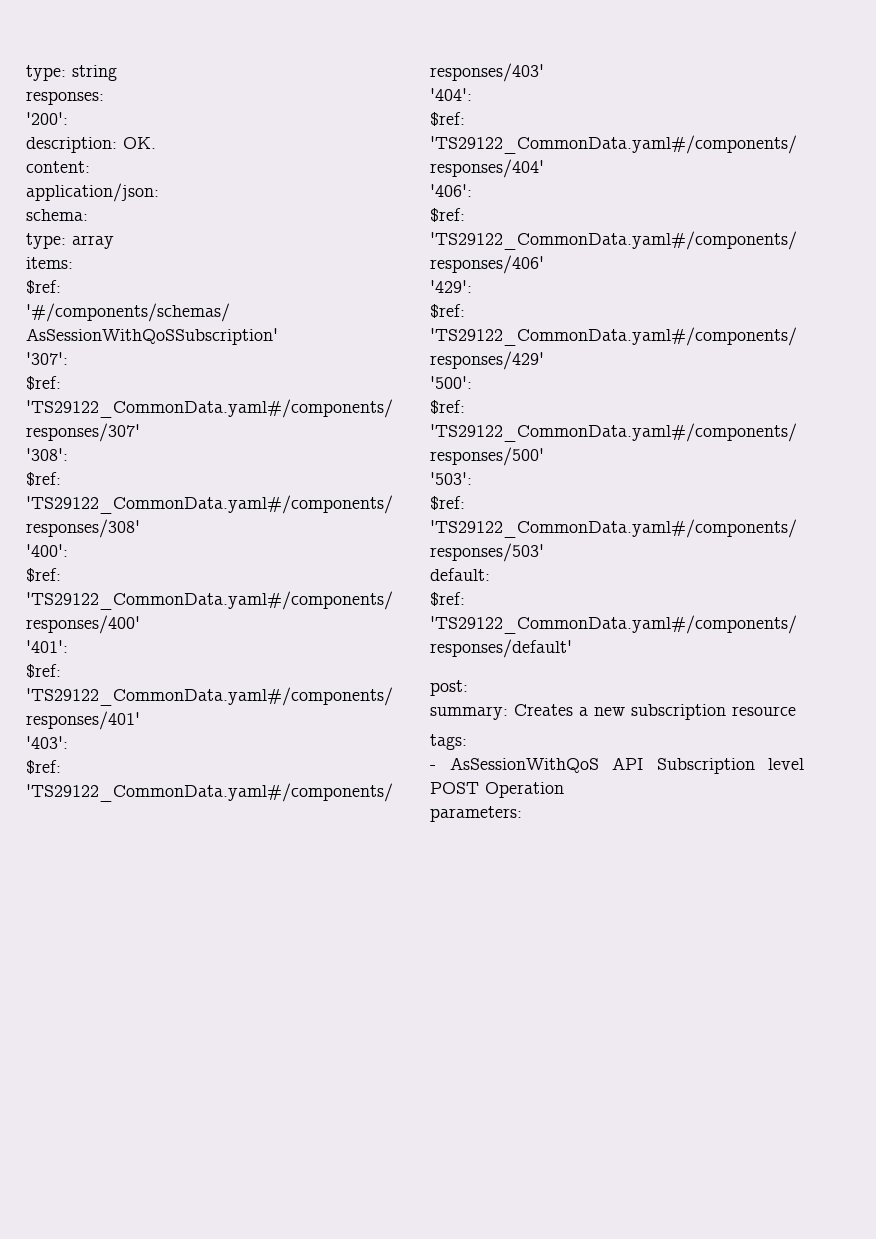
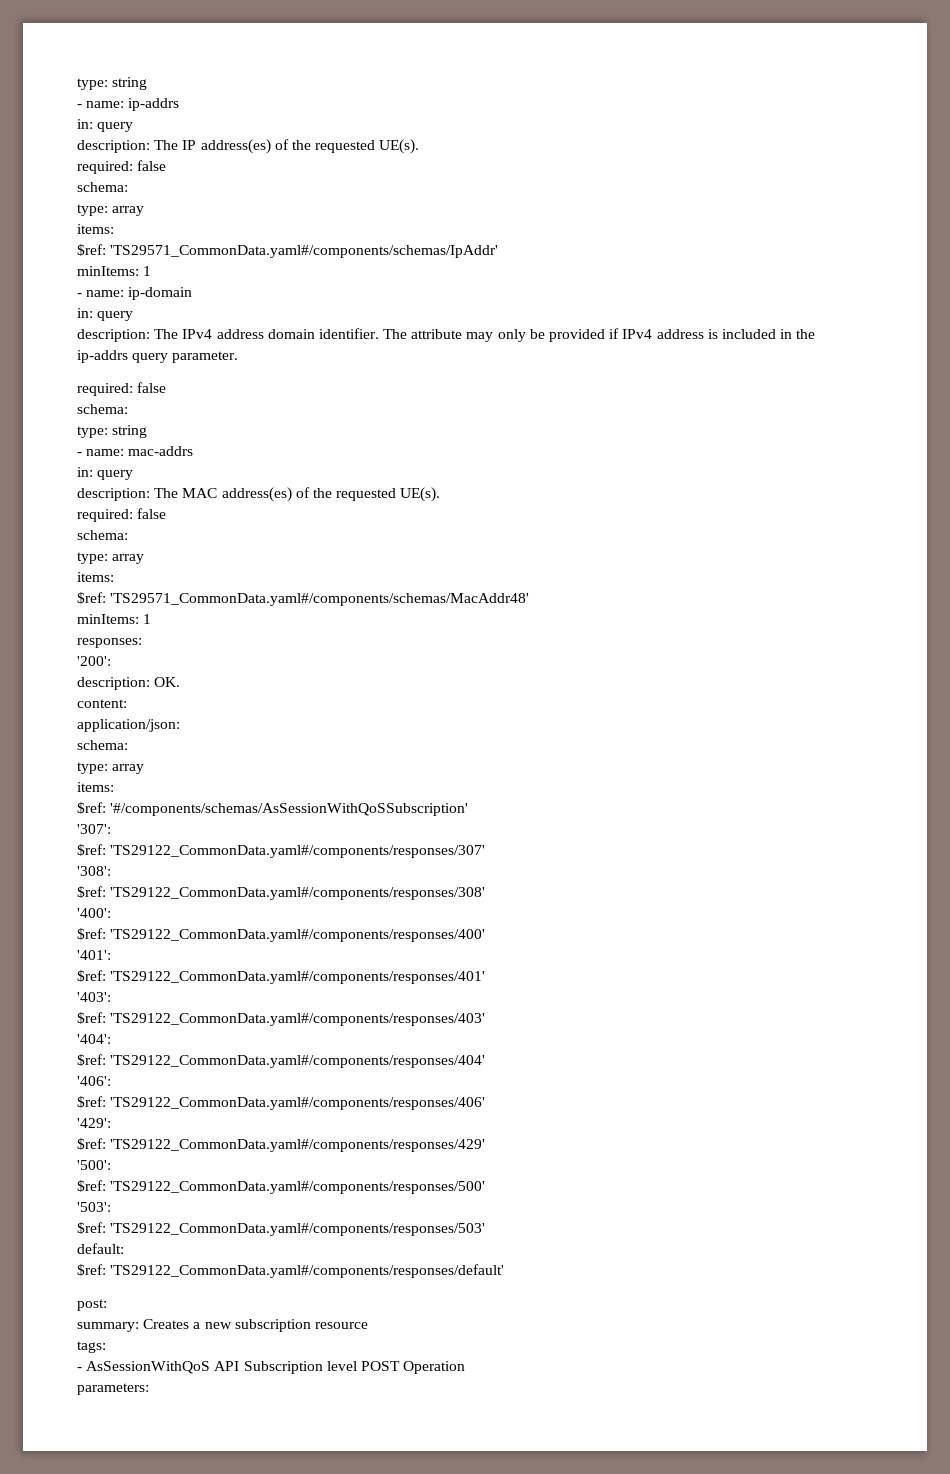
[26,65,117,81] type: string -> [77,77,148,90] [77,98,180,111] [77,119,134,132] [77,139,420,154] [77,160,167,174] [77,182,128,192] [77,204,145,216] [77,224,114,234] [77,244,499,258] [77,266,152,276] [77,287,193,300] [77,308,134,321] [77,328,816,342] [77,350,239,363] [77,382,167,396] [77,404,128,414] [77,425,148,438] [77,446,194,456] [77,467,134,480] [77,487,441,502] [77,508,167,522] [77,530,128,540] [77,552,145,564] [77,572,114,582] [77,592,530,606] [77,614,152,624] type: string // - name: ip-addrs // in: query // description: The IP address(es) of the requested UE(s). // required: false // schema: // type: array // items: // $ref: 'TS29571_CommonData.yaml#/components/schemas/IpAddr' // minItems: 1 // - name: ip-domain // in: query // description: The IPv4 address domain identifier. The attribute may only be provided if IPv4 address is included in the ip-addrs query parameter. // required: false // schema: // type: string // - name: mac-addrs // in: query // description: The MAC address(es) of the requested UE(s). // required: false // schema: // type: array // items: // $ref: 'TS29571_CommonData.yaml#/components/schemas/MacAddr48' // minItems: 1

